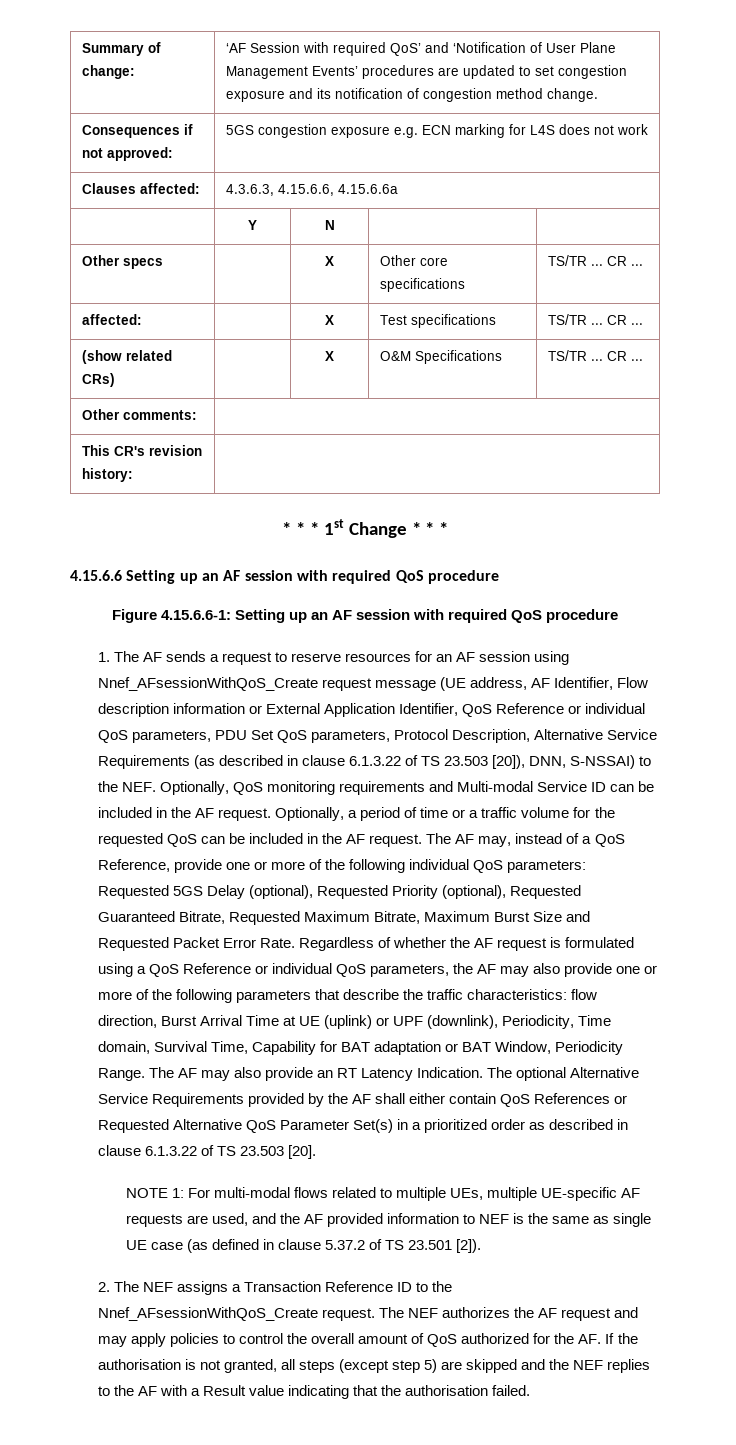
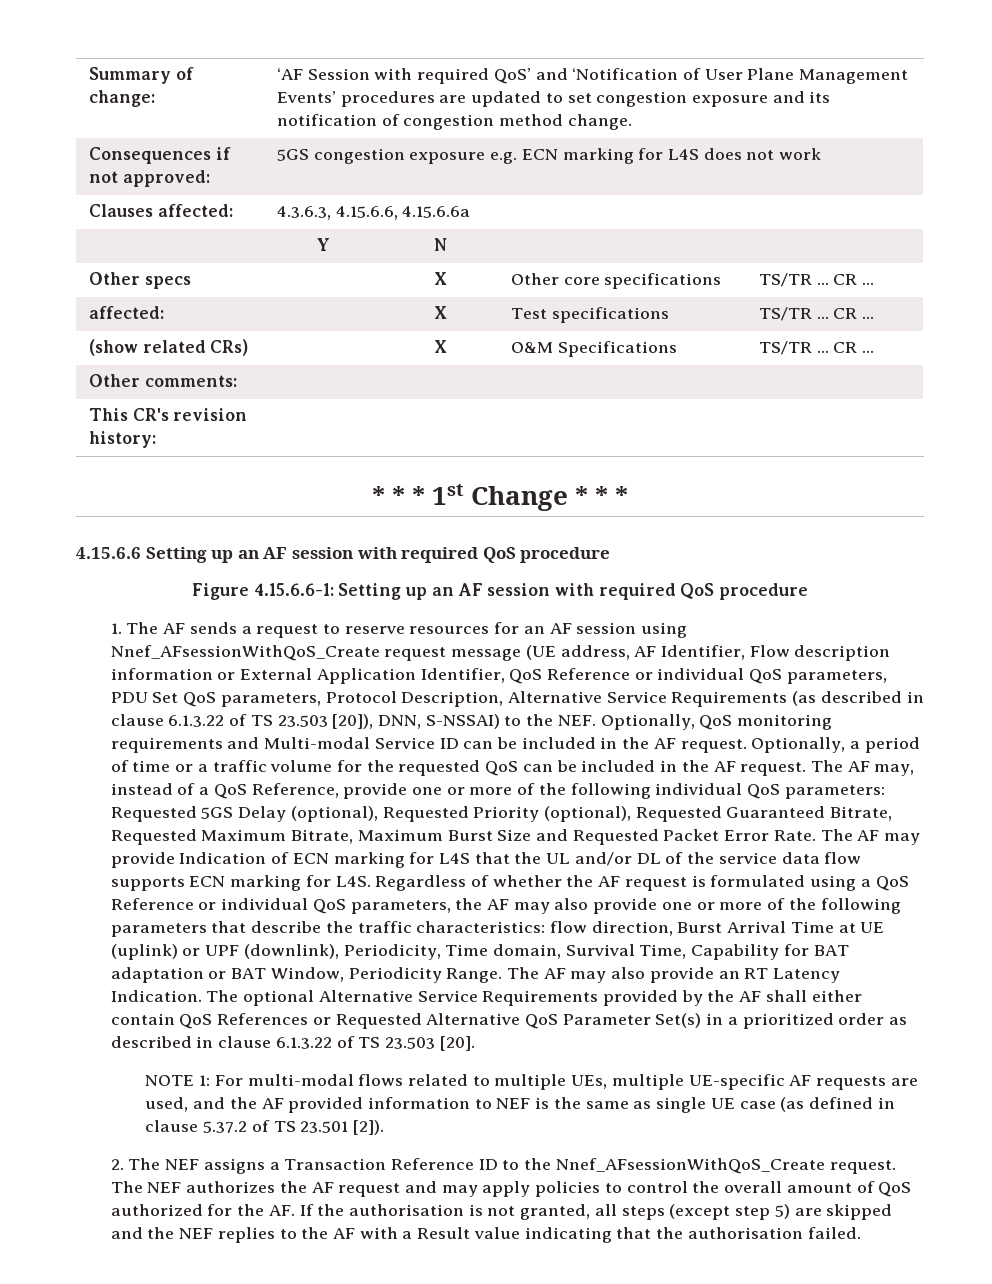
(295, 943) none -> [820,829,921,845] [110,852,862,868] [110,875,371,891] The AF may provide Indication of ECN marking for L4S that the UL and/or DL of the service data flow supports ECN marking for L4S.

